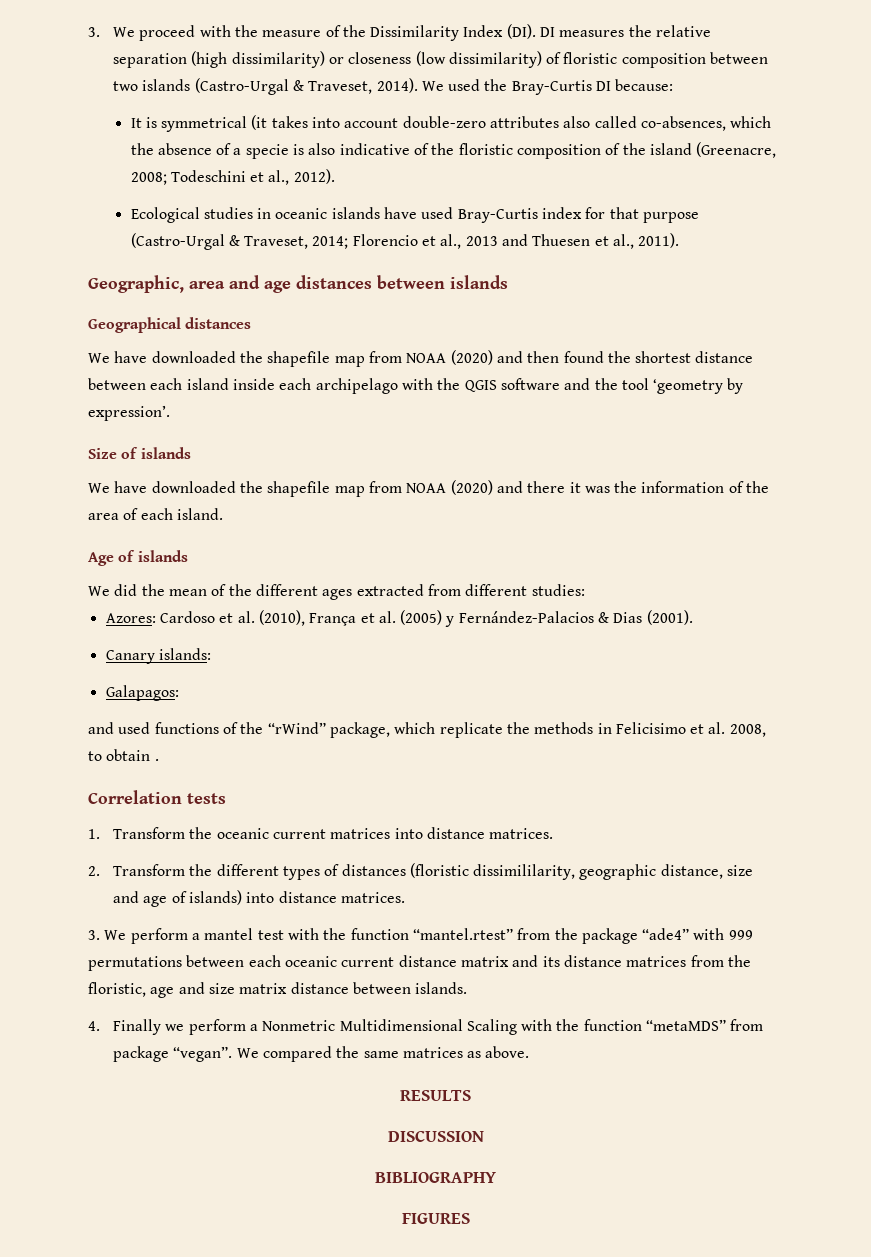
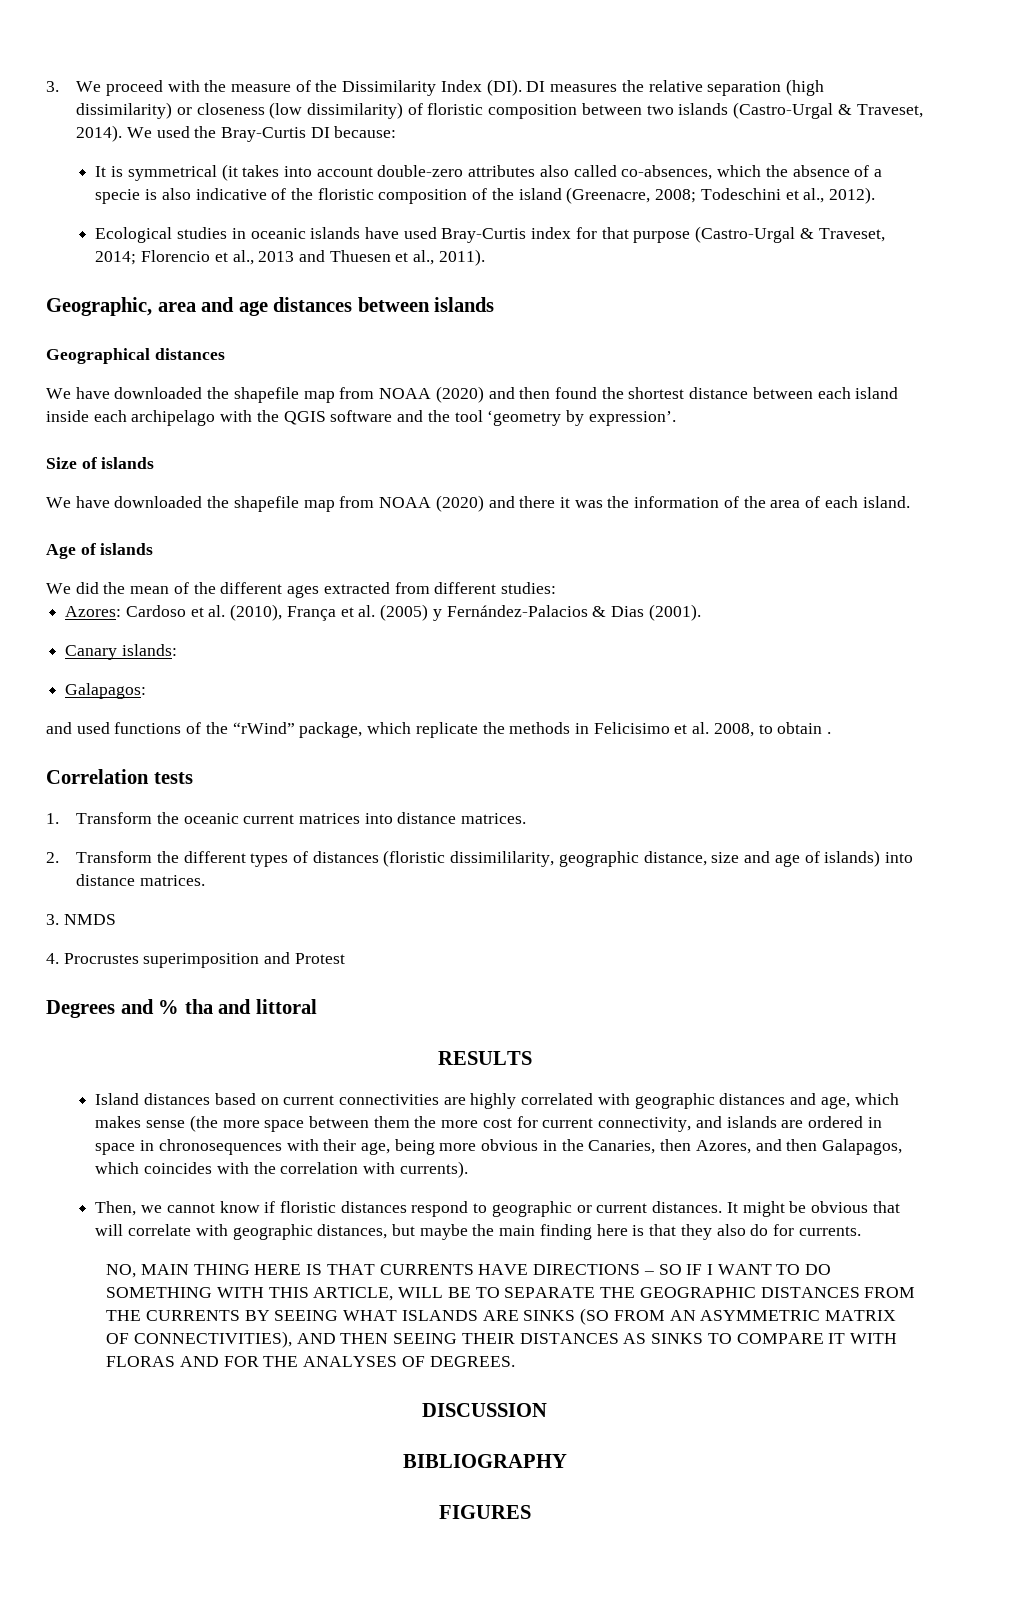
[104,928,753,944] [88,955,751,971] [88,982,468,998] [88,1019,764,1035] [112,1046,530,1062] [400,1090,471,1101] We perform a mantel test with the function “mantel.rtest” from the package “ade4” with 999 permutations between each oceanic current distance matrix and its distance matrices from the floristic, age and size matrix distance between islands. // 4. Finally we perform a Nonmetric Multidimensional Scaling with the function “metaMDS” from package “vegan”. We compared the same matrices as above. // RESULTS -> [63,914,116,925] [46,952,345,968] [46,999,317,1018] [437,1051,532,1065] [95,1093,899,1109] [95,1115,882,1132] [95,1139,902,1155] [95,1161,468,1178] [95,1201,900,1217] [95,1224,861,1240] [106,1264,832,1278] [106,1287,916,1301] [106,1308,896,1325] [106,1331,897,1348] [106,1356,515,1367] NMDS // 4. Procrustes superimposition and Protest // Degrees and % tha and littoral // RESULTS // Island distances based on current connectivities are highly correlated with geographic distances and age, which makes sense (the more space between them the more cost for current connectivity, and islands are ordered in space in chronosequences with their age, being more obvious in the Canaries, then Azores, and then Galapagos, which coincides with the correlation with currents). // Then, we cannot know if floristic distances respond to geographic or current distances. It might be obvious that will correlate with geographic distances, but maybe the main finding here is that they also do for currents. // NO, MAIN THING HERE IS THAT CURRENTS HAVE DIRECTIONS – SO IF I WANT TO DO SOMETHING WITH THIS ARTICLE, WILL BE TO SEPARATE THE GEOGRAPHIC DISTANCES FROM THE CURRENTS BY SEEING WHAT ISLANDS ARE SINKS (SO FROM AN ASYMMETRIC MATRIX OF CONNECTIVITIES), AND THEN SEEING THEIR DISTANCES AS SINKS TO COMPARE IT WITH FLORAS AND FOR THE ANALYSES OF DEGREES.

